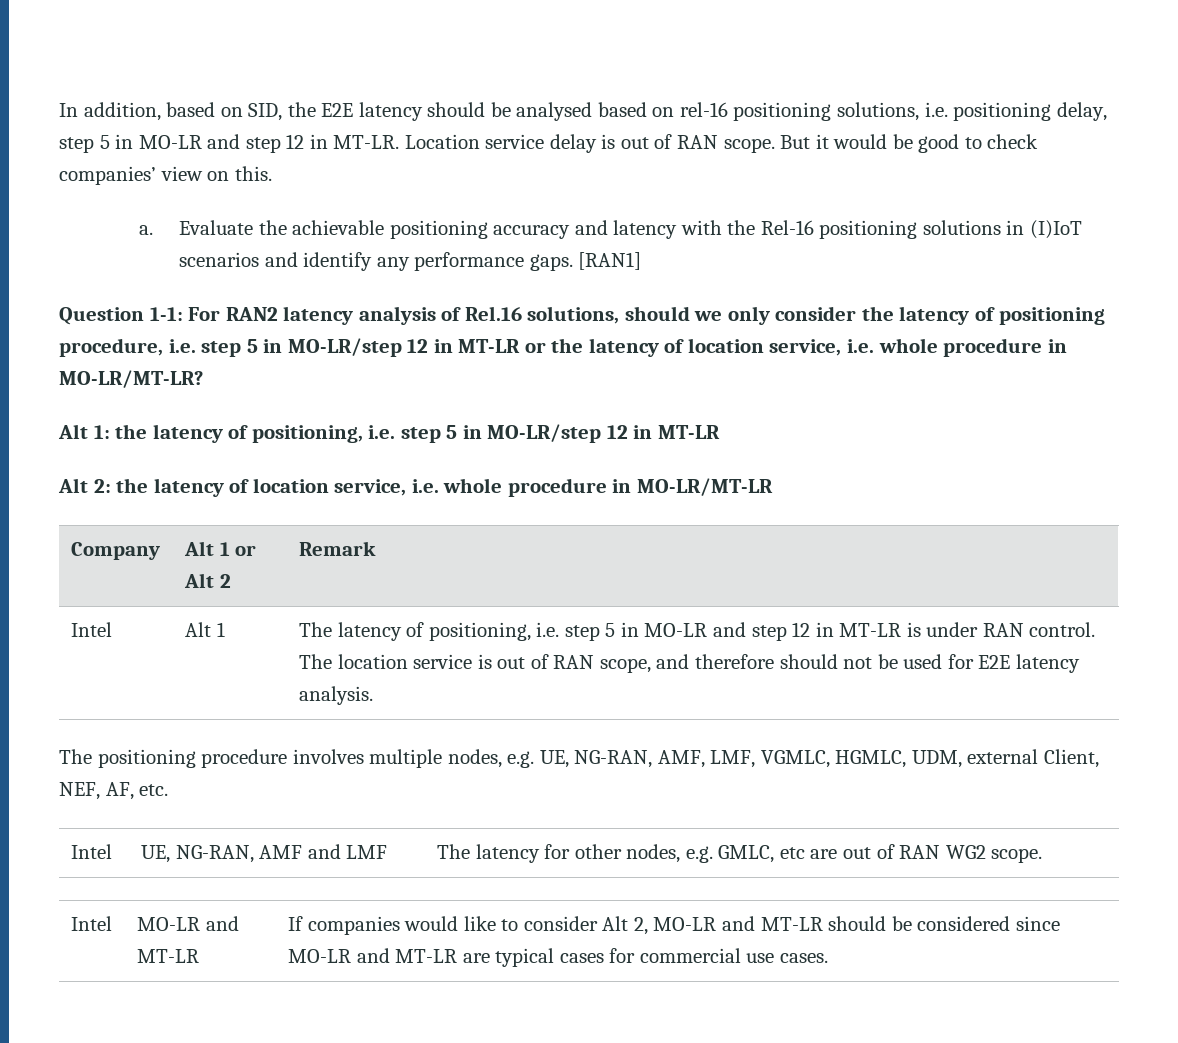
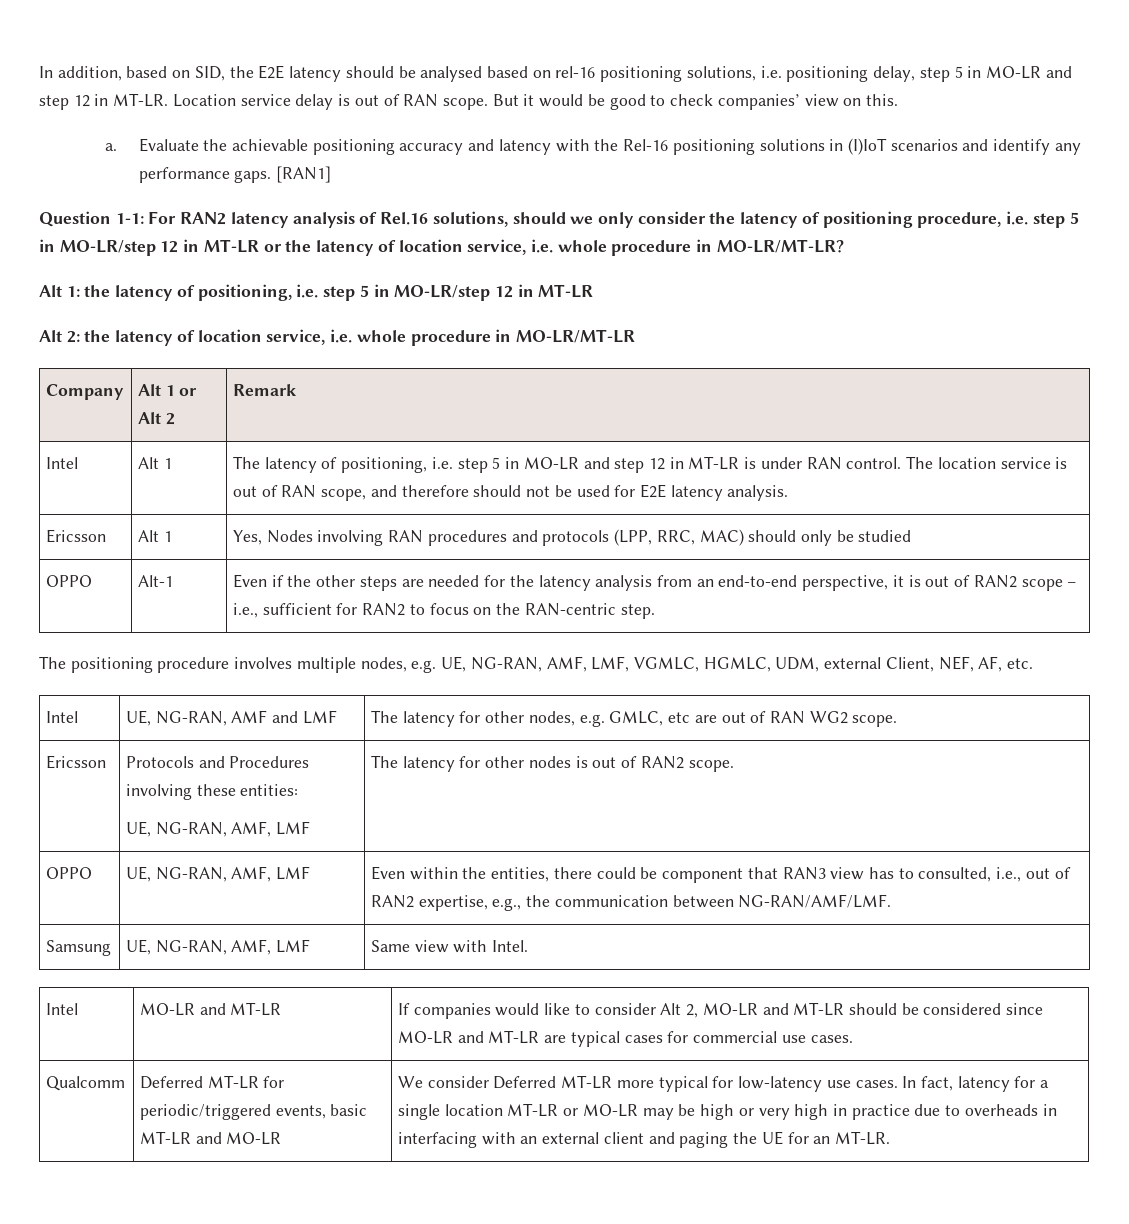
(374, 695) none -> [46,529,107,543] [138,530,172,542] [233,529,912,546] [46,575,93,587] [138,575,174,587] [233,574,1077,591] [233,603,655,619] // Ericsson | Alt 1 | Yes, Nodes involving RAN procedures and protocols (LPP, RRC, MAC) should only be studied // OPPO | Alt-1 | Even if the other steps are needed for the latency analysis from an end-to-end perspective, it is out of RAN2 scope – i.e., sufficient for RAN2 to focus on the RAN-centric step.
(1043, 855) none -> [46,755,107,769] [126,756,310,768] [126,784,299,800] [126,821,311,837] [371,755,734,772] [46,867,93,879] [126,866,311,882] [371,866,1071,883] [371,894,892,911] [46,940,112,956] [126,939,311,955] [371,940,529,953] // Ericsson | Protocols and Procedures involving these entities: // UE, NG-RAN, AMF, LMF | The latency for other nodes is out of RAN2 scope. // OPPO | UE, NG-RAN, AMF, LMF | Even within the entities, there could be component that RAN3 view has to consulted, i.e., out of RAN2 expertise, e.g., the communication between NG-RAN/AMF/LMF. // Samsung | UE, NG-RAN, AMF, LMF | Same view with Intel.
(829, 958) none -> [46,1076,126,1091] [140,1075,285,1089] [140,1104,368,1120] [140,1131,282,1145] [398,1075,1050,1092] [398,1103,1057,1120] [398,1131,890,1148] // Qualcomm | Deferred MT-LR for periodic/triggered events, basic MT-LR and MO-LR | We consider Deferred MT-LR more typical for low-latency use cases. In fact, latency for a single location MT-LR or MO-LR may be high or very high in practice due to overheads in interfacing with an external client and paging the UE for an MT-LR.

